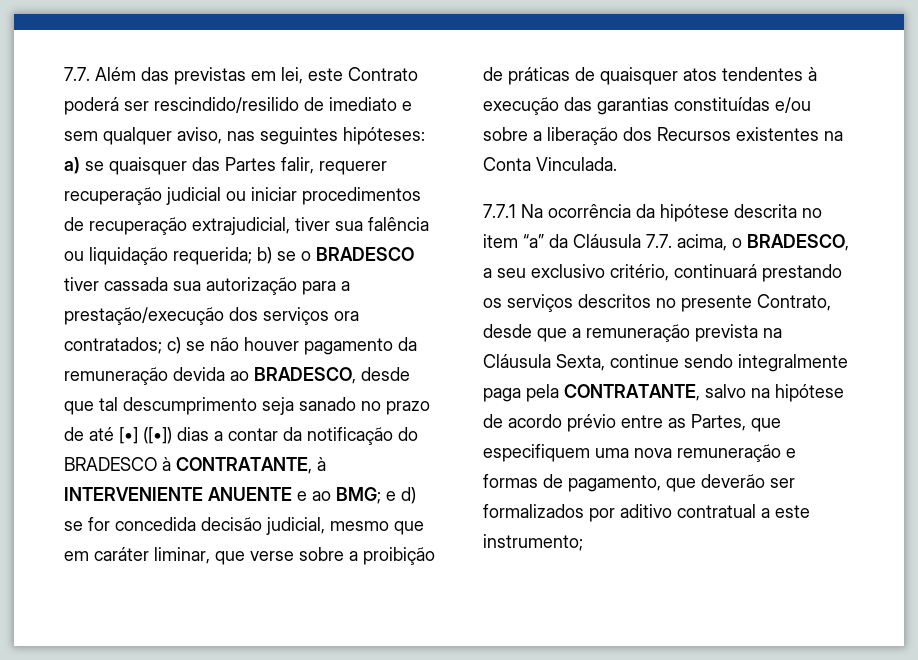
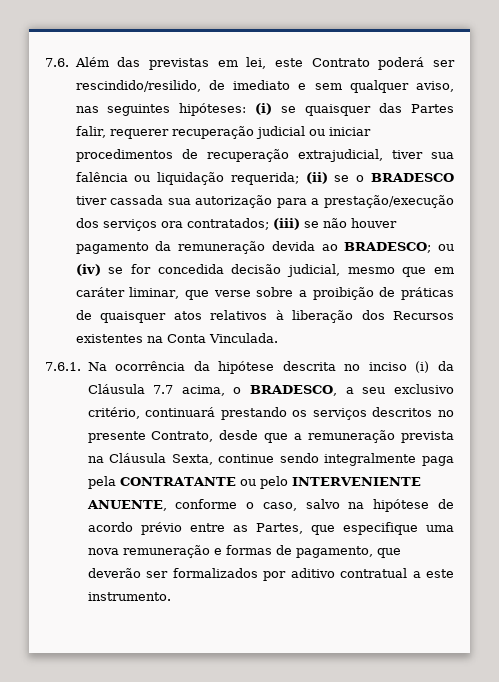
[64,67,90,81] 7.7. -> [45,58,69,67] 7.6.
[154,97,299,113] rescindido/resilido -> [75,80,201,92] rescindido/resilido,
[64,157,80,174] a) -> [255,103,273,115] (i)
[257,247,272,264] b) -> [305,172,328,184] (ii)
[167,337,181,354] c) -> [272,218,300,230] (iii)
[254,367,410,384] [64,397,430,415] [64,427,418,445] [64,457,326,474] [64,487,416,504] BRADESCO, desde que tal descumprimento seja sanado no prazo de até [•] ([•]) dias a contar da notificação do BRADESCO à CONTRATANTE, à INTERVENIENTE ANUENTE e ao BMG; e d) -> [344,242,454,253] [75,264,101,276] BRADESCO; ou (iv)
[722,67,817,81] [483,97,811,115] [483,127,542,141] tendentes à execução das garantias constituídas e/ou sobre a -> [210,310,284,320] relativos à
[483,204,516,218] 7.7.1 -> [45,362,81,371] 7.6.1.
[483,234,544,248] item “a” -> [368,361,430,373] inciso (i)
[646,234,672,248] 7.7. -> [153,385,174,394] 7.7
[564,384,700,401] CONTRATANTE, -> [119,476,421,489] [86,499,297,511] CONTRATANTE ou pelo INTERVENIENTE ANUENTE, conforme o caso,
[483,444,590,462] especifiquem -> [342,522,418,535] especifique
[483,534,583,551] instrumento; -> [87,592,171,601] instrumento.

